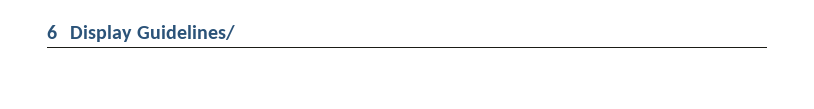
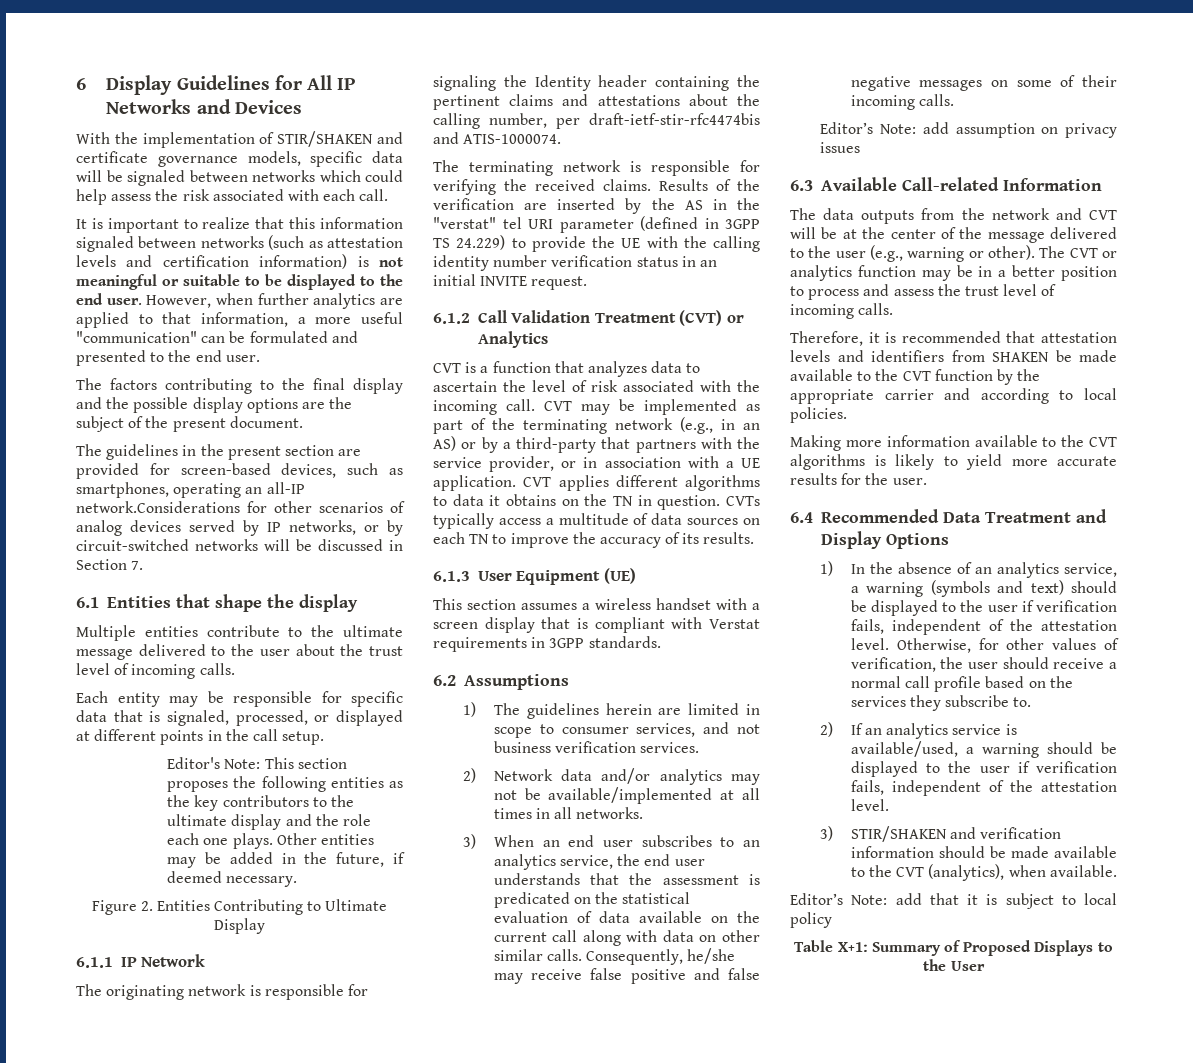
[136,25,235,40] Guidelines/ -> [176,75,357,90] [106,99,302,114] [76,131,404,148] [76,151,403,167] [76,170,403,186] [76,189,389,205] [76,217,403,233] [76,235,403,252] [76,254,403,269] [76,274,403,290] [76,293,403,309] [76,312,403,328] [76,331,358,343] [76,350,260,366] [76,378,403,394] [76,397,353,413] [76,416,303,432] [76,444,362,460] [76,463,403,479] [76,482,305,498] [76,501,405,513] [76,520,403,536] [76,539,403,551] [76,559,144,570] [76,594,358,612] [76,625,403,641] [76,644,404,660] [76,663,235,679] [76,691,403,707] [76,710,403,726] [76,729,325,745] [167,757,347,769] [167,776,403,792] [167,795,355,811] [167,814,372,830] [167,833,375,849] [167,852,405,868] [167,871,298,887] [91,899,388,915] [214,918,265,934] [76,954,206,968] [76,984,368,1000] [433,75,760,91] [433,94,760,110] [433,113,760,129] [433,132,562,144] [433,160,760,176] [433,179,760,195] [433,198,760,214] [433,216,760,233] [433,235,760,252] [433,255,717,271] [433,274,588,290] [433,310,744,326] [477,331,548,348] [433,361,701,377] [433,380,760,392] [433,399,760,415] [433,417,760,434] [433,436,760,453] [433,456,760,472] [433,475,760,491] [433,494,760,510] [433,513,760,529] [433,532,755,548] [433,568,636,585] [433,598,760,610] [433,617,760,633] [433,636,661,652] [433,674,569,690] [463,702,760,719] [493,722,760,738] [493,741,700,753] [463,768,760,785] [493,787,760,804] [493,807,644,819] [463,834,760,849] [493,854,705,870] [493,873,760,885] [493,892,691,908] [493,911,760,923] [493,930,760,946] [493,948,736,965] [493,968,760,984] [850,75,1117,91] [850,94,955,110] [820,122,1117,138] [820,142,861,153] [790,177,1102,191] [790,208,1117,224] [790,227,1117,243] [790,245,1117,262] [790,265,1117,281] [790,284,1057,300] [790,303,894,319] [790,331,1117,346] [790,350,1117,362] [790,369,1041,385] [790,388,1117,404] [790,407,847,423] [790,435,1117,451] [790,454,1117,470] [790,473,927,485] [790,509,1107,523] [820,531,949,549] [820,561,1117,578] [850,580,1117,597] [850,600,1117,616] [850,619,1117,635] [850,638,1119,653] [850,657,1117,672] [850,676,1073,692] [850,695,1032,711] [820,722,1017,739] [850,741,1117,758] [850,761,1117,777] [850,780,1117,796] [850,799,889,811] [820,826,1062,842] [850,846,1117,858] [850,864,1117,881] [790,893,1117,909] [790,912,832,928] [794,940,1113,956] [923,959,985,971] Guidelines for All IP Networks and Devices // With the implementation of STIR/SHAKEN and certificate governance models, specific data will be signaled between networks which could help assess the risk associated with each call. // It is important to realize that this information signaled between networks (such as attestation levels and certification information) is not meaningful or suitable to be displayed to the end user. However, when further analytics are applied to that information, a more useful "communication" can be formulated and presented to the end user. // The factors contributing to the final display and the possible display options are the subject of the present document. // The guidelines in the present section are provided for screen-based devices, such as smartphones, operating an all-IP network.Considerations for other scenarios of analog devices served by IP networks, or by circuit-switched networks will be discussed in Section 7. // 6.1 Entities that shape the display // Multiple entities contribute to the ultimate message delivered to the user about the trust level of incoming calls. // Each entity may be responsible for specific data that is signaled, processed, or displayed at different points in the call setup. // Editor's Note: This section proposes the following entities as the key contributors to the ultimate display and the role each one plays. Other entities may be added in the future, if deemed necessary. // Figure 2. Entities Contributing to Ultimate Display // 6.1.1 IP Network // The originating network is responsible for signaling the Identity header containing the pertinent claims and attestations about the calling number, per draft-ietf-stir-rfc4474bis and ATIS-1000074. // The terminating network is responsible for verifying the received claims. Results of the verification are inserted by the AS in the "verstat" tel URI parameter (defined in 3GPP TS 24.229) to provide the UE with the calling identity number verification status in an initial INVITE request. // 6.1.2 Call Validation Treatment (CVT) or Analytics // CVT is a function that analyzes data to ascertain the level of risk associated with the incoming call. CVT may be implemented as part of the terminating network (e.g., in an AS) or by a third-party that partners with the service provider, or in association with a UE application. CVT applies different algorithms to data it obtains on the TN in question. CVTs typically access a multitude of data sources on each TN to improve the accuracy of its results. // 6.1.3 User Equipment (UE) // This section assumes a wireless handset with a screen display that is compliant with Verstat requirements in 3GPP standards. // 6.2 Assumptions // 1) The guidelines herein are limited in scope to consumer services, and not business verification services. // 2) Network data and/or analytics may not be available/implemented at all times in all networks. // 3) When an end user subscribes to an analytics service, the end user understands that the assessment is predicated on the statistical evaluation of data available on the current call along with data on other similar calls. Consequently, he/she may receive false positive and false negative messages on some of their incoming calls. // Editor’s Note: add assumption on privacy issues // 6.3 Available Call-related Information // The data outputs from the network and CVT will be at the center of the message delivered to the user (e.g., warning or other). The CVT or analytics function may be in a better position to process and assess the trust level of incoming calls. // Therefore, it is recommended that attestation levels and identifiers from SHAKEN be made available to the CVT function by the appropriate carrier and according to local policies. // Making more information available to the CVT algorithms is likely to yield more accurate results for the user. // 6.4 Recommended Data Treatment and Display Options // 1) In the absence of an analytics service, a warning (symbols and text) should be displayed to the user if verification fails, independent of the attestation level. Otherwise, for other values of verification, the user should receive a normal call profile based on the services they subscribe to. // 2) If an analytics service is available/used, a warning should be displayed to the user if verification fails, independent of the attestation level. // 3) STIR/SHAKEN and verification information should be made available to the CVT (analytics), when available. // Editor’s Note: add that it is subject to local policy // Table X+1: Summary of Proposed Displays to the User

